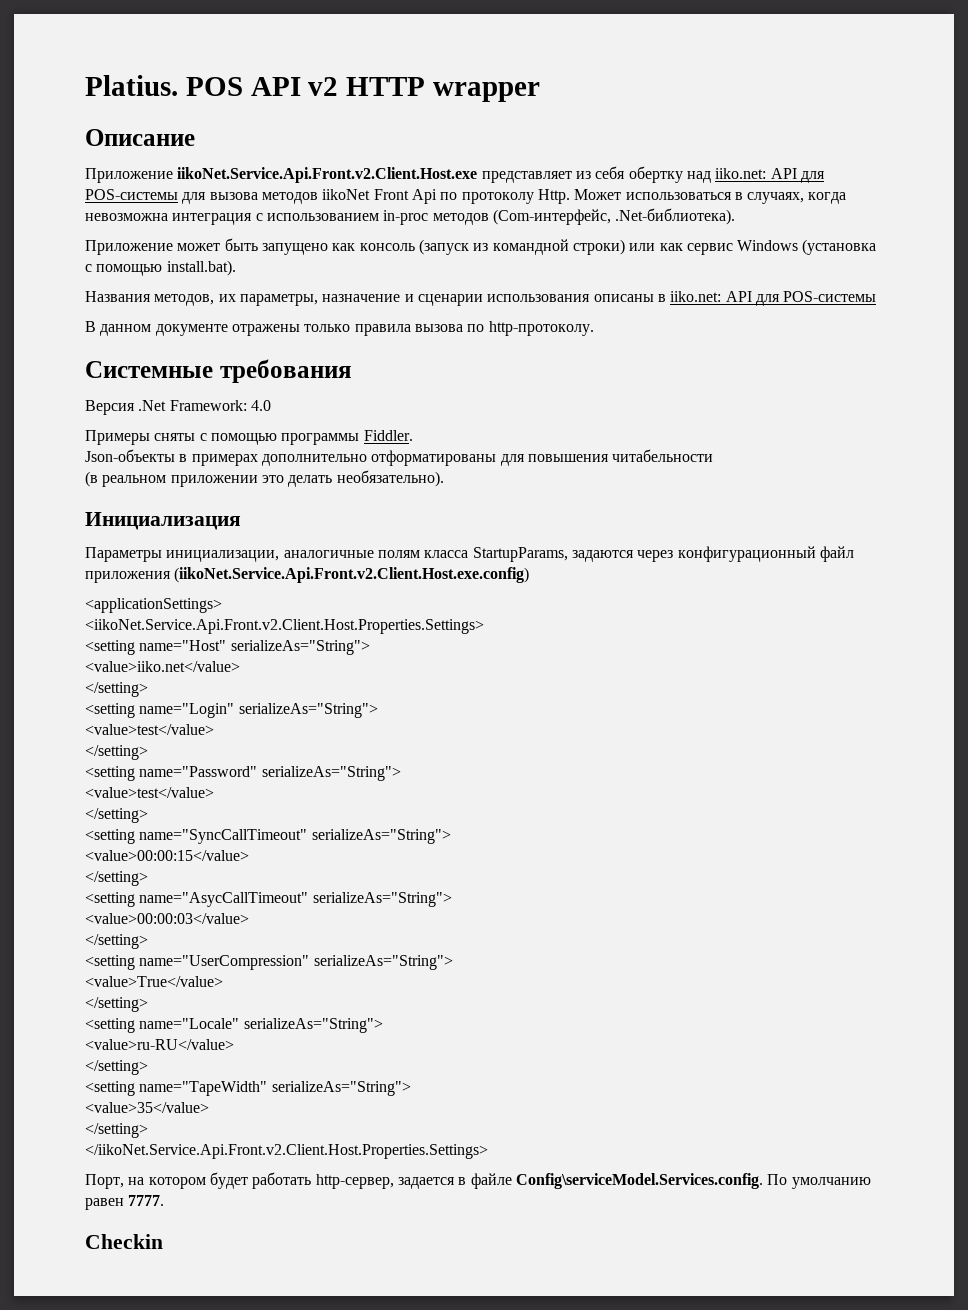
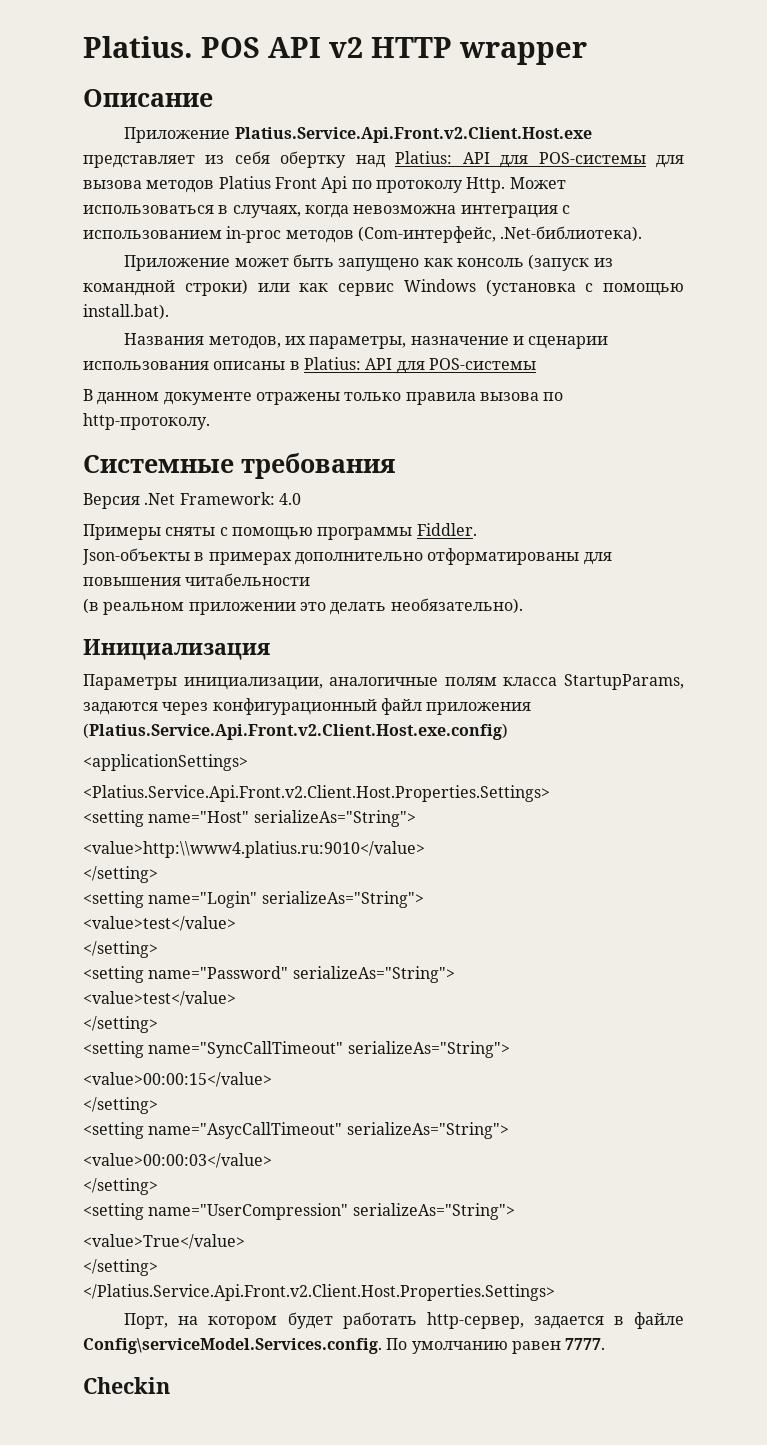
[177,167,478,183] iikoNet.Service.Api.Front.v2.Client.Host.exe -> [234,127,592,143] Platius.Service.Api.Front.v2.Client.Host.exe
[715,168,767,179] iiko.net: -> [395,151,453,164] Platius:
[322,189,371,200] iikoNet -> [218,176,271,189] Platius
[670,291,722,302] iiko.net: -> [303,357,361,370] Platius:
[174,567,530,583] (iikoNet.Service.Api.Front.v2.Client.Host.exe.config) -> [83,723,508,740] (Platius.Service.Api.Front.v2.Client.Host.exe.config)
[85,619,484,634] <iikoNet.Service.Api.Front.v2.Client.Host.Properties.Settings> -> [83,785,550,802] <Platius.Service.Api.Front.v2.Client.Host.Properties.Settings>
[85,661,240,672] <value>iiko.net</value> -> [83,841,425,858] <value>http:\\www4.platius.ru:9010</value>
[85,1018,383,1033] [85,1039,234,1050] [85,1060,148,1075] [85,1081,411,1096] [85,1102,209,1113] [85,1123,148,1138] [85,1144,488,1159] <setting name="Locale" serializeAs="String"> // <value>ru-RU</value> // </setting> // <setting name="TapeWidth" serializeAs="String"> // <value>35</value> // </setting> // </iikoNet.Service.Api.Front.v2.Client.Host.Properties.Settings> -> [83,1284,555,1301] </Platius.Service.Api.Front.v2.Client.Host.Properties.Settings>

